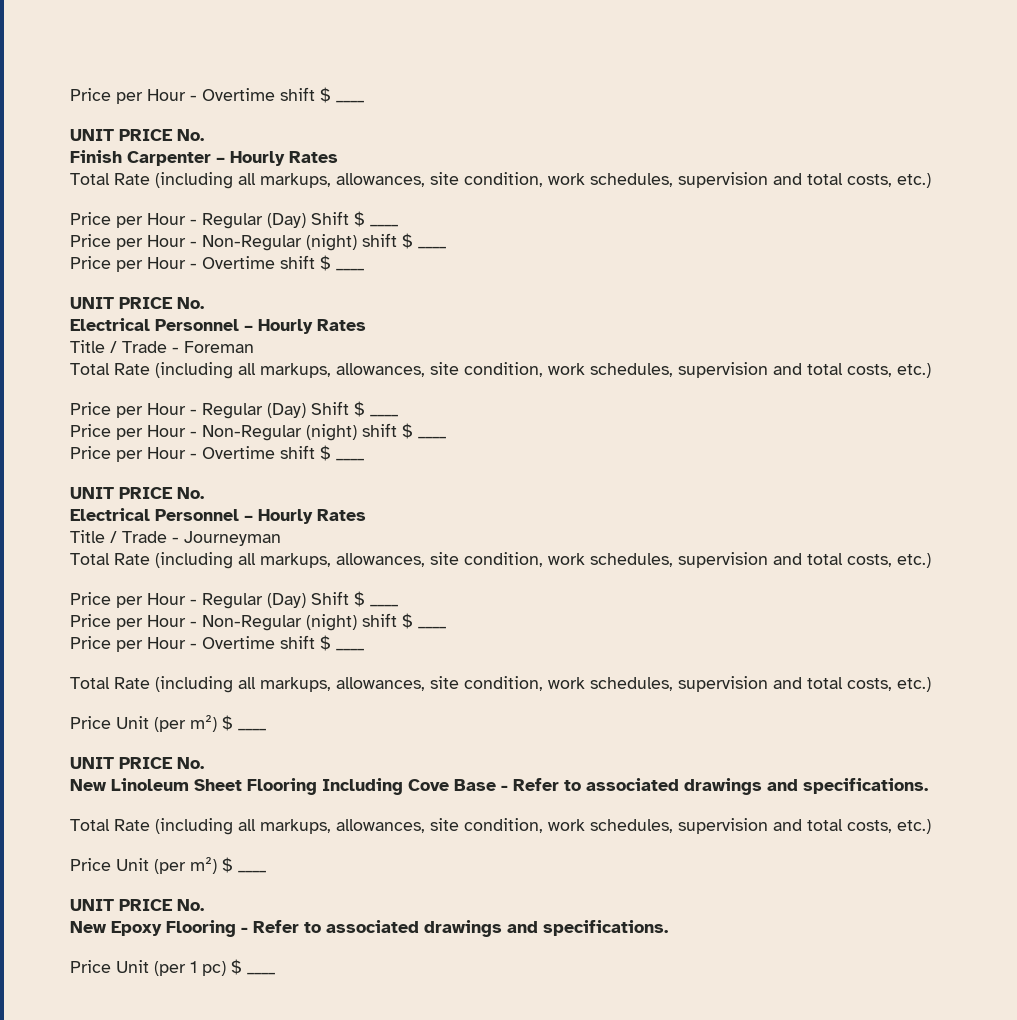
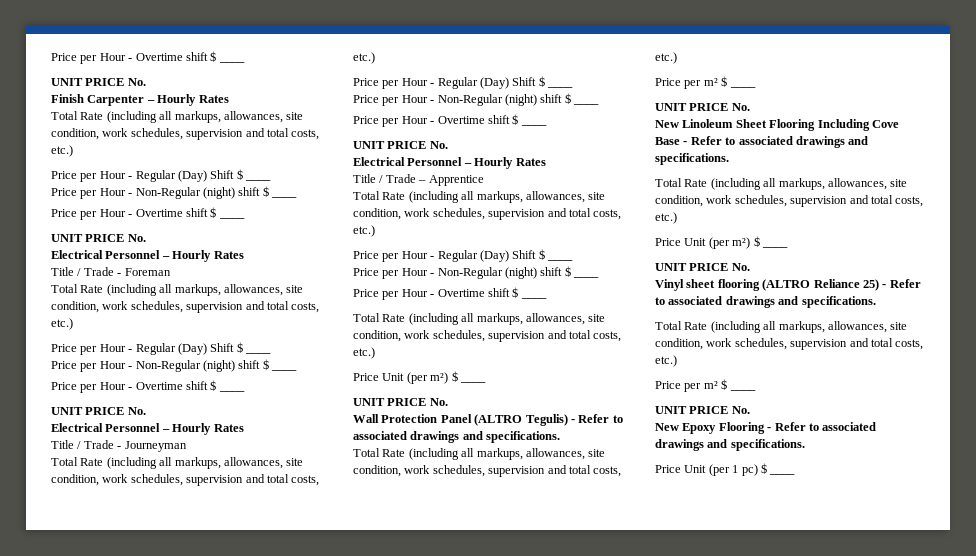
(364, 649) none -> [353,141,448,149] [353,157,546,169] [353,174,484,186] [353,191,606,203] [353,208,622,220] [353,225,375,237] [353,249,573,262] [353,266,599,279] [353,287,547,300] // UNIT PRICE No. // Electrical Personnel – Hourly Rates // Title / Trade – Apprentice // Total Rate (including all markups, allowances, site condition, work schedules, supervision and total costs, etc.) // Price per Hour - Regular (Day) Shift $ ____ // Price per Hour - Non-Regular (night) shift $ ____ // Price per Hour - Overtime shift $ ____
(204, 763) none -> [353,414,623,426] [353,431,561,443] [353,448,606,460] [353,465,622,477] [655,52,677,64] [655,76,756,89] [655,103,750,111] // Wall Protection Panel (ALTRO Tegulis) - Refer to associated drawings and specifications. // Total Rate (including all markups, allowances, site condition, work schedules, supervision and total costs, etc.) // Price per m² $ ____ // UNIT PRICE No.
(204, 905) none -> [655,279,921,291] [655,296,876,308] [655,321,908,333] [655,338,924,350] [655,355,677,367] [655,379,756,392] [655,406,750,414] // Vinyl sheet flooring (ALTRO Reliance 25) - Refer to associated drawings and specifications. // Total Rate (including all markups, allowances, site condition, work schedules, supervision and total costs, etc.) // Price per m² $ ____ // UNIT PRICE No.

